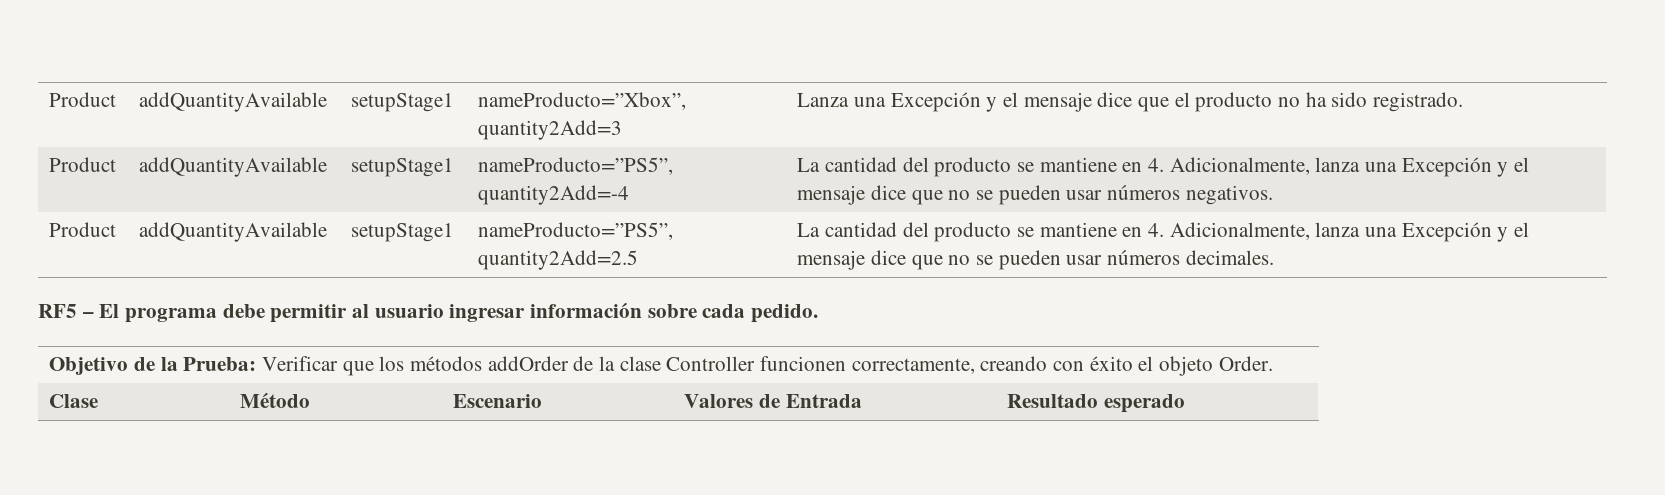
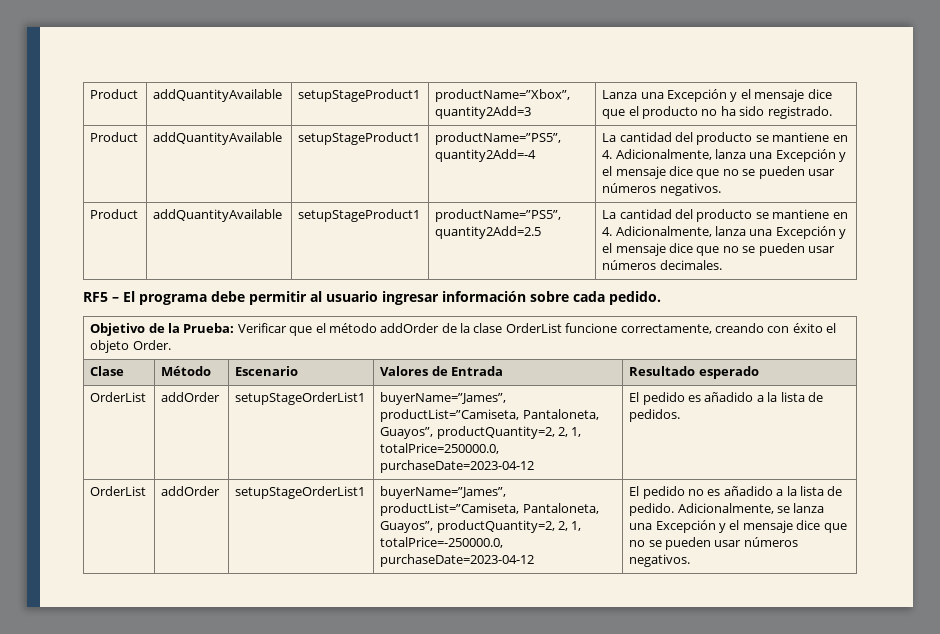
[49,92,117,107] [139,92,328,112] [351,93,455,112] [478,92,687,110] Product | addQuantityAvailable | setupStage1 | nameProducto=”Xbox”, -> [90,89,139,99] [153,89,283,102] [298,89,421,102] [435,89,571,102] Product | addQuantityAvailable | setupStageProduct1 | productName=”Xbox”,
[351,158,455,177] [478,157,674,175] setupStage1 | nameProducto=”PS5”, -> [298,132,421,145] [435,132,562,145] setupStageProduct1 | productName=”PS5”,
[351,223,455,242] [478,222,674,240] setupStage1 | nameProducto=”PS5”, -> [298,209,421,222] [435,209,562,222] setupStageProduct1 | productName=”PS5”,
[379,356,483,371] los métodos -> [315,323,377,333] el método
[666,356,847,371] Controller funcionen -> [505,323,618,333] OrderList funcione
(1186, 403) none -> [90,392,147,402] [161,392,221,402] [235,392,366,405] [380,392,507,405] [380,409,599,422] [380,426,582,439] [380,443,500,454] [380,460,535,473] [629,392,823,405] [629,409,681,422] [90,486,147,496] [161,486,221,496] [235,486,366,499] [380,486,507,499] [380,503,599,516] [380,520,582,533] [380,537,504,548] [380,554,535,567] [629,486,843,499] [629,503,825,516] [629,520,847,533] [629,537,798,550] [629,554,691,567] // OrderList | addOrder | setupStageOrderList1 | buyerName=”James”, productList=”Camiseta, Pantaloneta, Guayos”, productQuantity=2, 2, 1, totalPrice=250000.0, purchaseDate=2023-04-12 | El pedido es añadido a la lista de pedidos. // OrderList | addOrder | setupStageOrderList1 | buyerName=”James”, productList=”Camiseta, Pantaloneta, Guayos”, productQuantity=2, 2, 1, totalPrice=-250000.0, purchaseDate=2023-04-12 | El pedido no es añadido a la lista de pedido. Adicionalmente, se lanza una Excepción y el mensaje dice que no se pueden usar números negativos.

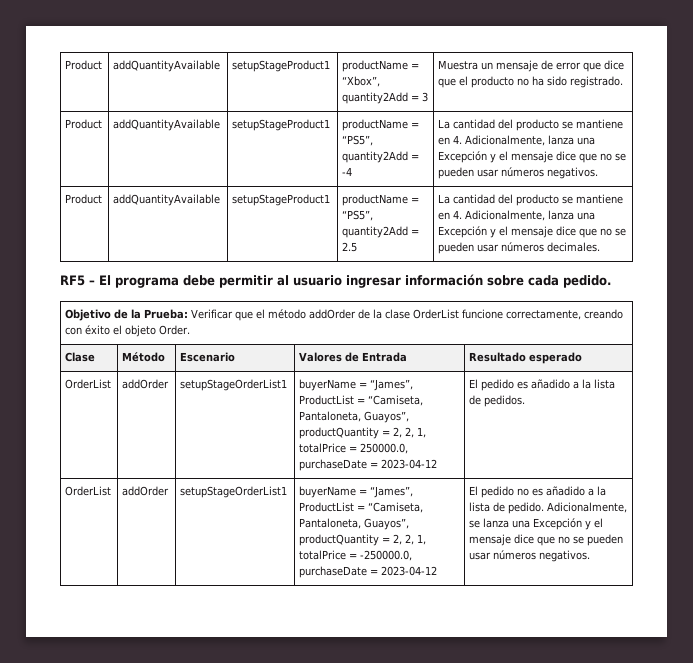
[90,89,139,99] [153,89,283,102] [298,89,421,102] [435,89,571,102] [435,106,532,119] [602,89,805,102] Product | addQuantityAvailable | setupStageProduct1 | productName=”Xbox”, quantity2Add=3 | Lanza una Excepción y el mensaje -> [65,60,103,70] [113,60,221,72] [232,60,331,72] [342,60,420,72] [342,76,381,87] [342,92,429,104] [438,60,602,72] Product | addQuantityAvailable | setupStageProduct1 | productName = “Xbox”, quantity2Add = 3 | Muestra un mensaje de error que
[435,132,562,145] [435,149,537,162] productName=”PS5”, quantity2Add=-4 -> [342,119,420,131] [342,135,374,146] [342,151,420,163] [342,167,353,176] productName = “PS5”, quantity2Add = -4
[435,209,562,222] [435,226,542,239] productName=”PS5”, quantity2Add=2.5 -> [342,194,420,206] [342,210,374,221] [342,226,420,238] [342,242,358,252] productName = “PS5”, quantity2Add = 2.5
[380,392,507,405] [380,409,599,422] [380,426,582,439] [380,443,500,454] [380,460,535,473] buyerName=”James”, productList=”Camiseta, Pantaloneta, Guayos”, productQuantity=2, 2, 1, totalPrice=250000.0, purchaseDate=2023-04-12 -> [299,379,414,391] [299,395,424,406] [299,411,410,423] [299,427,427,439] [299,443,409,454] [299,459,438,471] buyerName = “James”, ProductList = “Camiseta, Pantaloneta, Guayos”, productQuantity = 2, 2, 1, totalPrice = 250000.0, purchaseDate = 2023-04-12
[380,486,507,499] [380,503,599,516] [380,520,582,533] [380,537,504,548] [380,554,535,567] buyerName=”James”, productList=”Camiseta, Pantaloneta, Guayos”, productQuantity=2, 2, 1, totalPrice=-250000.0, purchaseDate=2023-04-12 -> [299,486,414,498] [299,502,424,513] [299,518,410,530] [299,534,427,546] [299,550,413,561] [299,566,438,578] buyerName = “James”, ProductList = “Camiseta, Pantaloneta, Guayos”, productQuantity = 2, 2, 1, totalPrice = -250000.0, purchaseDate = 2023-04-12

